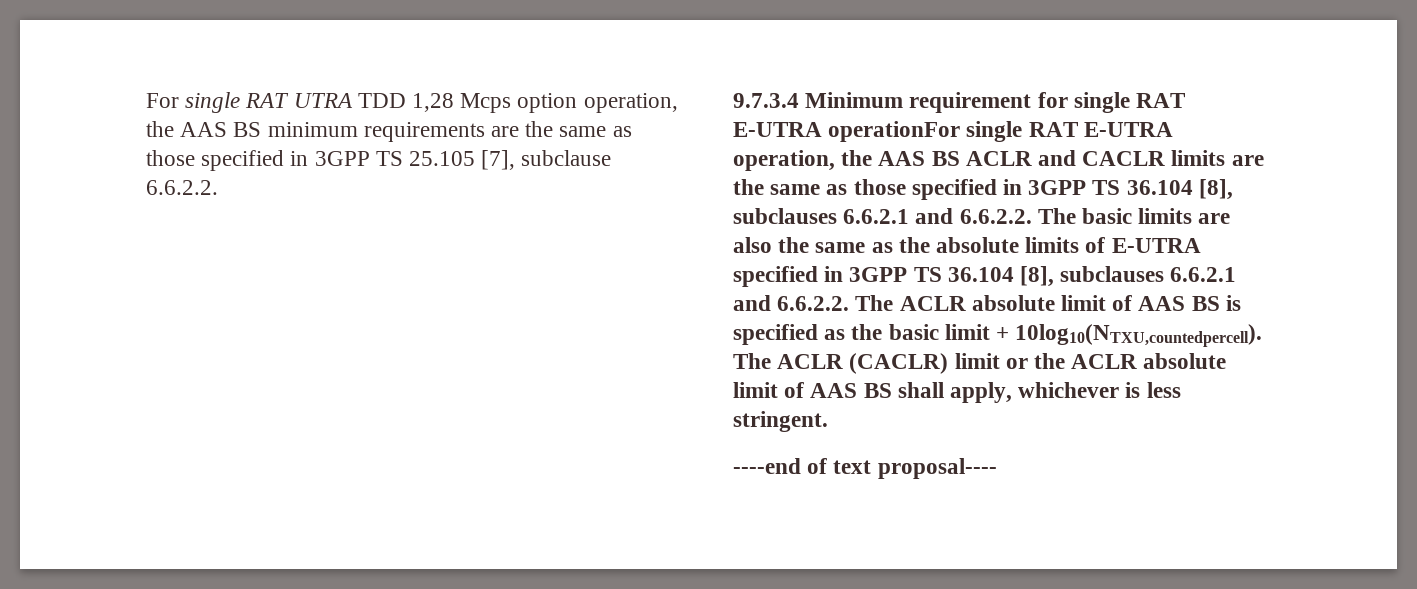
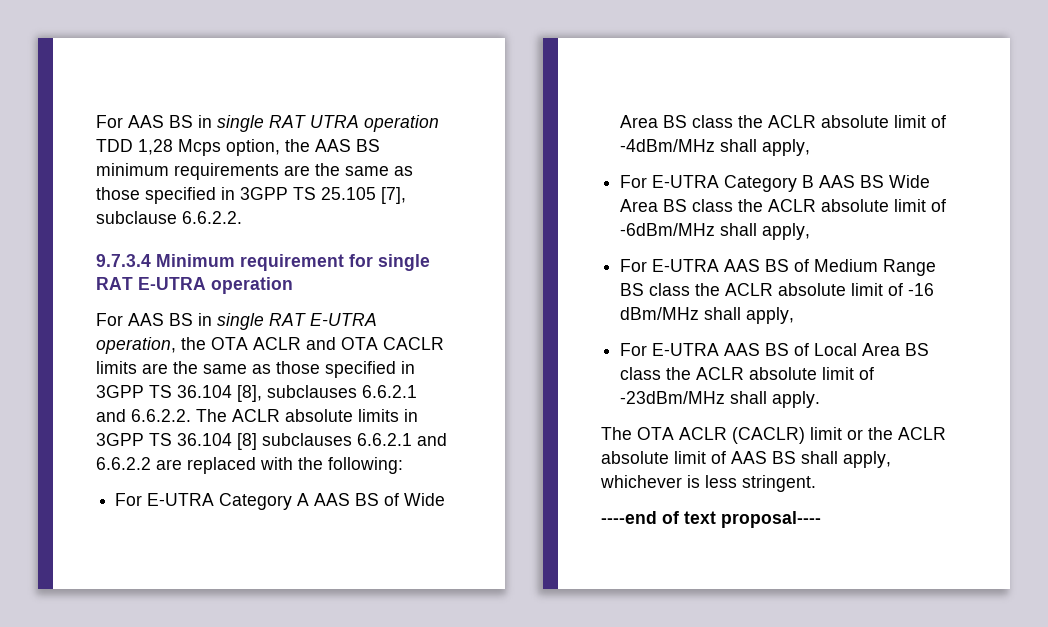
[146,93,179,108] For -> [96,115,212,128] For AAS BS in
(353, 100) none -> [364,115,439,132] operation
[517,93,678,113] option operation, -> [226,139,280,156] option,
[828,121,961,142] operationFor -> [211,277,293,294] [96,313,212,326] operation // For AAS BS in
[878,151,960,166] AAS BS -> [211,337,248,350] OTA
(1077, 158) none -> [341,337,378,350] OTA
[1082,208,1231,224] [733,237,1201,253] [733,266,1237,287] [733,295,1241,311] [733,324,1263,347] [733,353,771,369] basic limits are also the same as the absolute limits of E-UTRA specified in 3GPP TS 36.104 [8], subclauses 6.6.2.1 and 6.6.2.2. The ACLR absolute limit of AAS BS is specified as the basic limit + 10log10(NTXU,countedpercell). The -> [232,409,418,422] [96,433,447,450] [96,457,403,474] [115,493,446,510] [620,115,947,128] [620,139,811,156] [620,175,931,192] [620,199,947,212] [620,223,811,240] [620,259,937,276] [620,283,935,296] [620,307,795,324] [620,343,930,356] [620,367,875,380] [620,391,821,408] [601,427,674,440] ACLR absolute limits in 3GPP TS 36.104 [8] subclauses 6.6.2.1 and 6.6.2.2 are replaced with the following: // For E-UTRA Category A AAS BS of Wide Area BS class the ACLR absolute limit of -4dBm/MHz shall apply, // For E-UTRA Category B AAS BS Wide Area BS class the ACLR absolute limit of -6dBm/MHz shall apply, // For E-UTRA AAS BS of Medium Range BS class the ACLR absolute limit of -16 dBm/MHz shall apply, // For E-UTRA AAS BS of Local Area BS class the ACLR absolute limit of -23dBm/MHz shall apply. // The OTA

